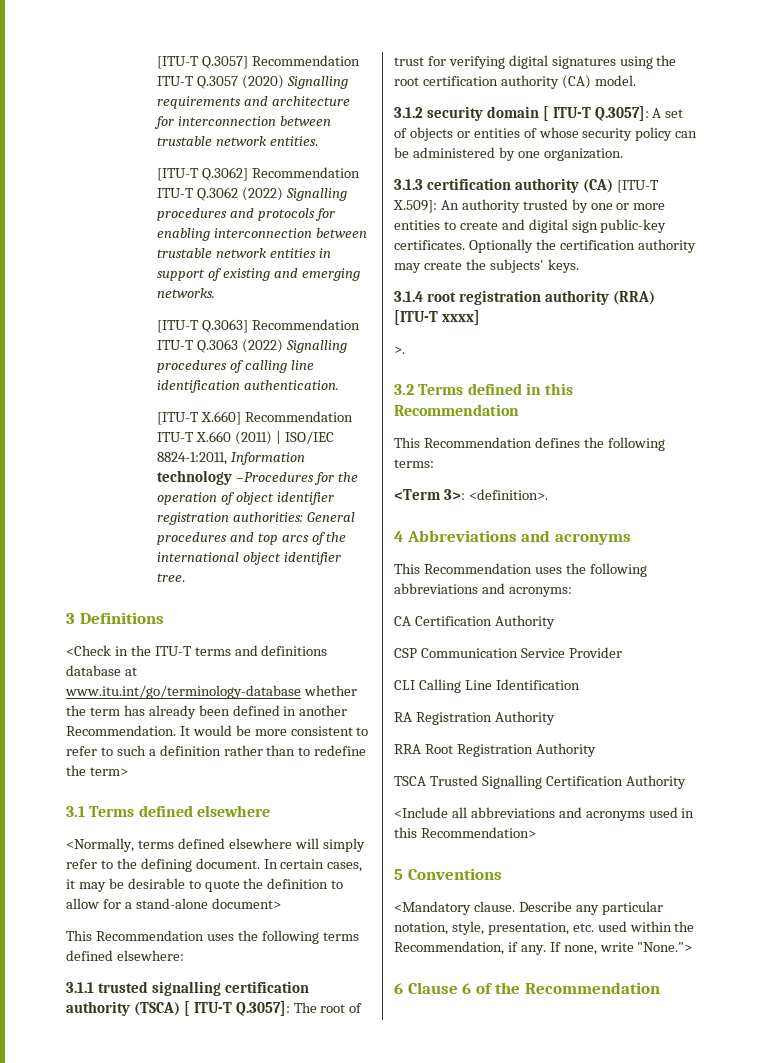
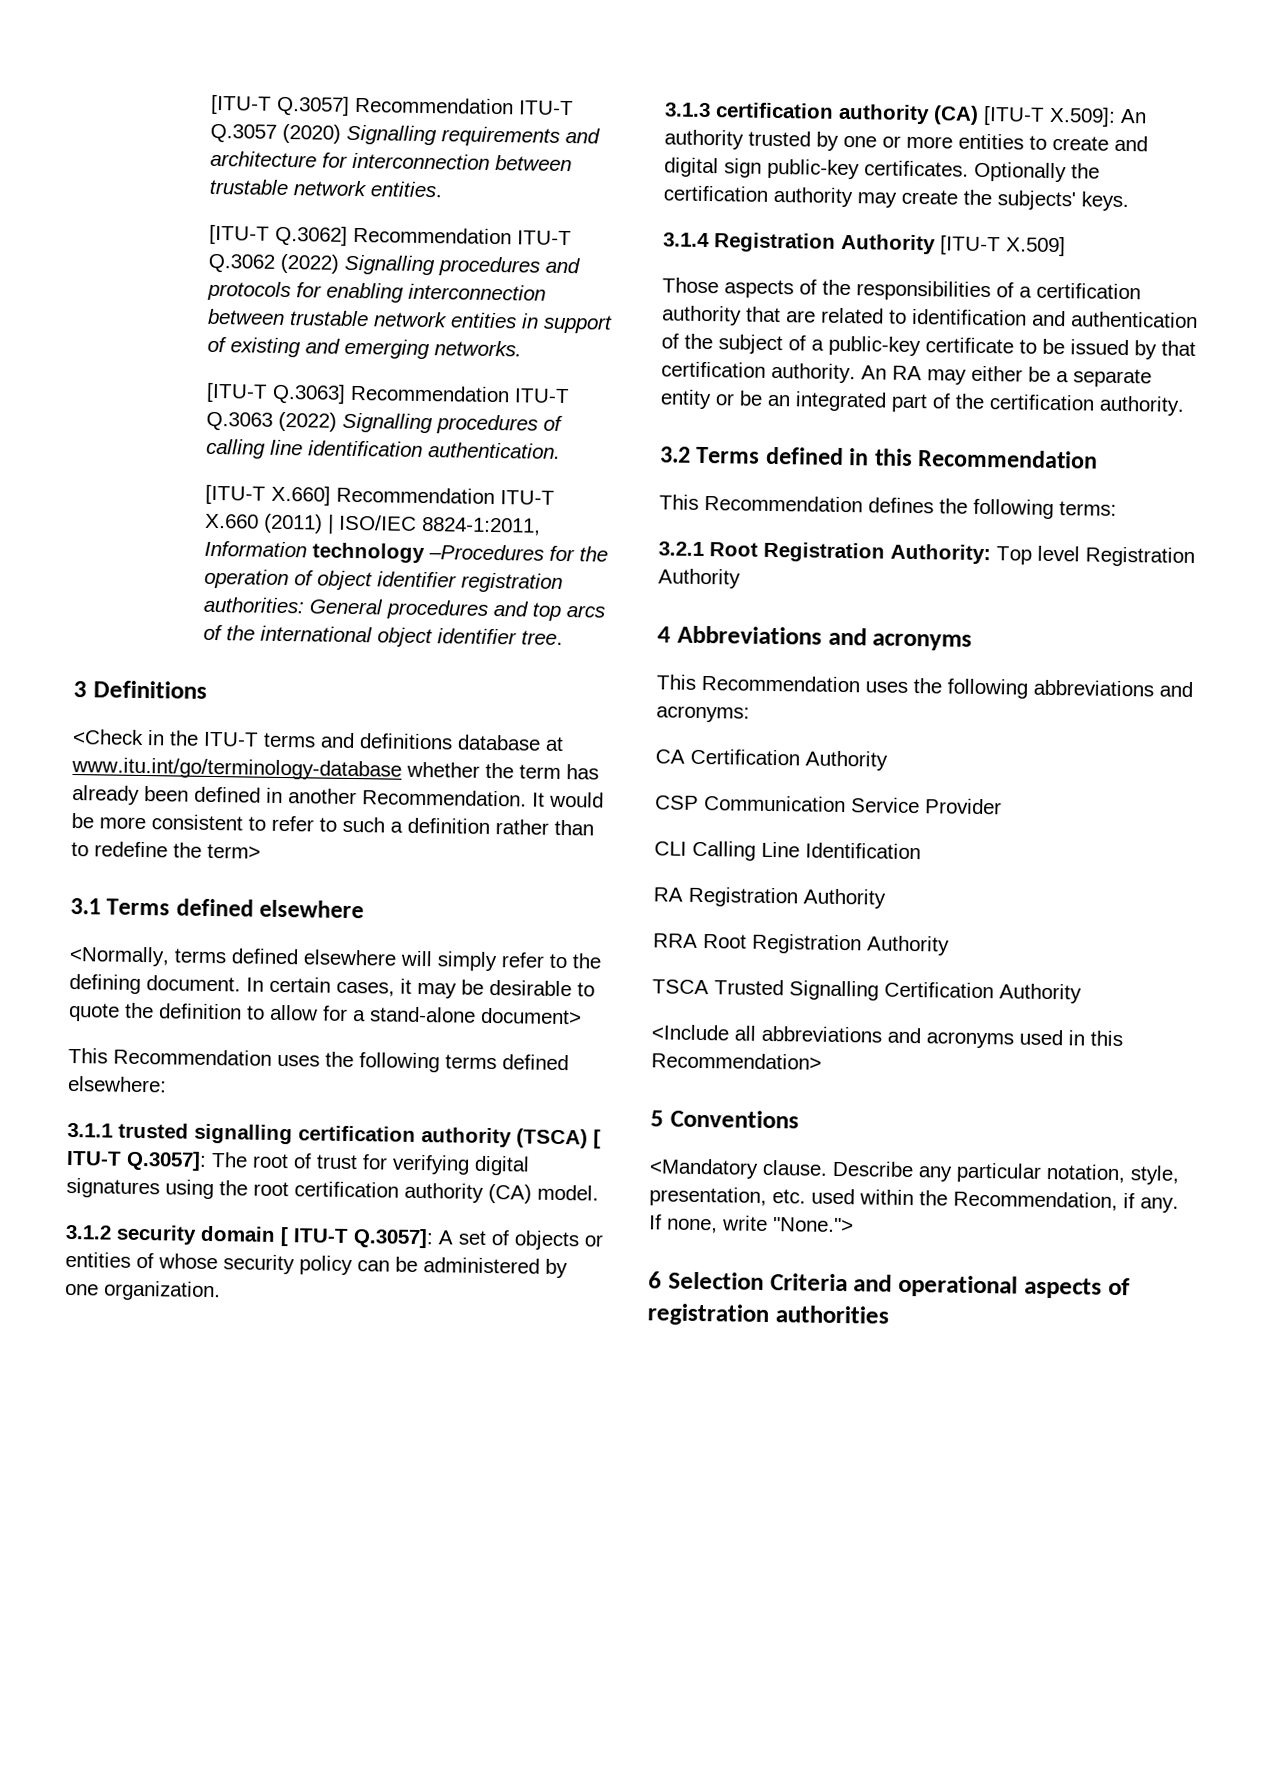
[426,290,655,305] [394,310,480,325] [394,346,405,354] root registration authority (RRA) [ITU-T xxxx] // >. -> [714,232,1066,257] [662,277,1141,302] [661,305,1198,329] [661,333,1196,360] [661,361,1152,388] [660,389,1185,416] Registration Authority [ITU-T X.509] // Those aspects of the responsibilities of a certification authority that are related to identification and authentication of the subject of a public-key certificate to be issued by that certification authority. An RA may either be a separate entity or be an integrated part of the certification authority.
[394,489,548,500] <Term 3>: <definition>. -> [658,541,1195,568] [658,568,741,589] 3.2.1 Root Registration Authority: Top level Registration Authority
[407,982,660,994] Clause 6 of the Recommendation -> [667,1271,1130,1299] [647,1303,889,1327] Selection Criteria and operational aspects of registration authorities

